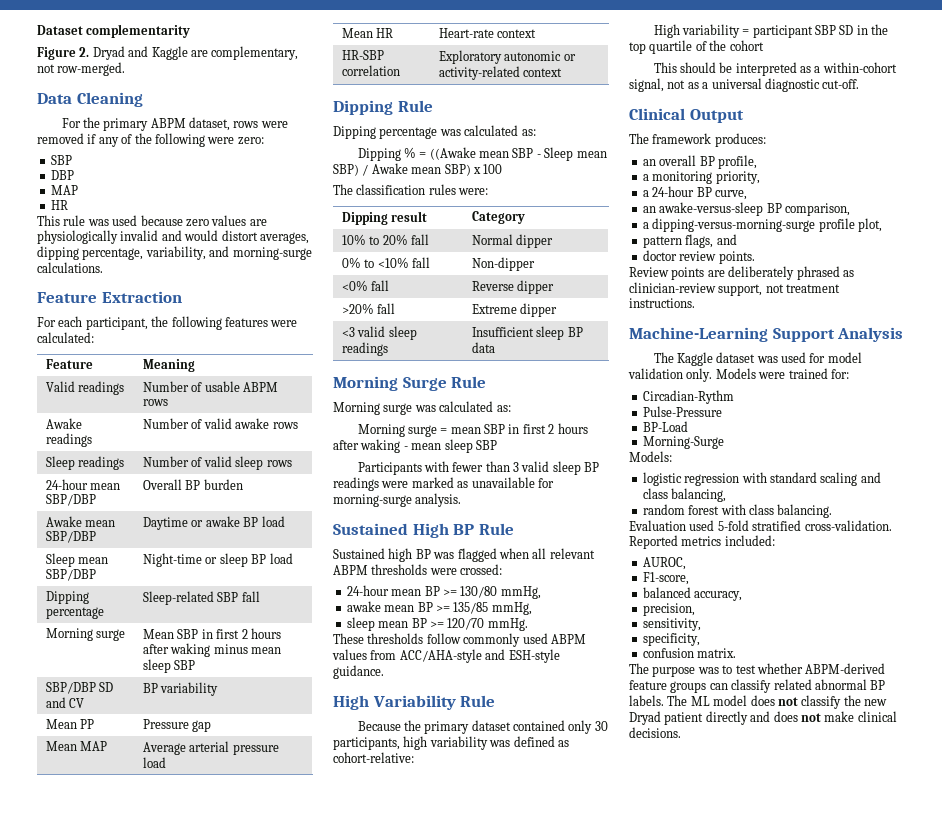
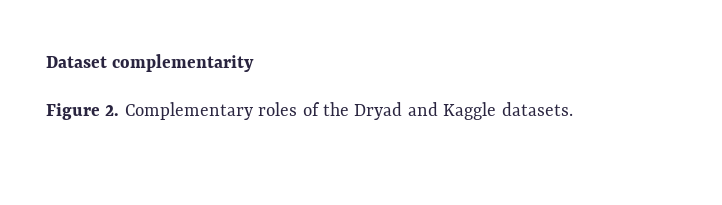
[92,46,299,60] [37,62,126,76] [37,92,143,107] [61,117,288,131] [37,133,264,147] [50,155,72,165] [50,170,74,180] [50,185,78,195] [50,200,68,210] [37,215,267,227] [37,230,309,244] [37,246,312,260] [37,262,103,273] [37,291,182,303] [37,316,298,330] [37,332,94,343] [46,359,94,369] [143,359,196,372] [46,381,125,395] [143,381,279,392] [143,399,169,406] [46,418,83,429] [46,433,93,447] [143,418,298,429] [46,456,125,470] [143,456,292,470] [46,479,121,490] [46,494,97,506] [143,479,243,490] [46,516,116,527] [46,531,97,543] [143,516,285,530] [46,553,109,567] [46,569,97,581] [143,553,293,567] [46,591,90,604] [46,607,105,619] [143,591,260,605] [46,628,126,641] [143,628,281,639] [143,643,282,657] [143,659,196,673] [46,682,114,694] [46,697,85,708] [143,682,219,696] [46,719,95,729] [143,719,212,732] [46,741,108,751] [143,741,279,755] [143,757,167,768] [342,28,394,38] [439,28,537,38] [342,50,385,60] [342,65,401,76] [439,50,576,64] [439,66,563,80] [333,100,433,115] [333,125,536,139] [357,147,607,161] [333,163,503,176] [333,184,489,195] [342,211,428,225] [472,211,526,224] [342,234,430,245] [472,234,554,248] [342,257,431,268] [472,257,536,271] [342,280,390,291] [472,280,555,294] [342,303,396,314] [472,303,558,317] [342,326,417,340] [342,342,389,356] [472,326,583,340] [472,342,496,353] [333,376,487,391] [333,401,511,415] [357,423,588,437] [333,439,497,453] [357,461,600,475] [333,477,554,491] [333,493,462,507] [333,523,514,538] [333,548,595,562] [333,564,503,575] [346,585,541,599] [346,601,532,615] [346,617,528,631] [333,633,586,647] [332,649,560,663] [333,665,384,679] [333,695,496,710] [357,720,608,734] [333,736,569,750] [333,752,414,763] [653,24,889,38] [629,40,764,54] [653,62,897,76] [629,78,860,92] [629,108,744,123] [629,133,766,147] [642,155,757,169] [642,171,760,184] [642,186,747,200] [642,202,850,216] [642,218,882,232] [642,234,737,248] [642,250,755,264] [629,266,854,280] [629,282,841,296] [629,298,695,308] [629,327,904,342] [653,352,862,366] [628,368,849,382] [642,390,734,404] [642,406,722,417] [642,421,688,432] [642,436,724,449] [629,451,672,462] [642,472,881,486] [642,488,727,502] [642,504,833,518] [629,520,892,531] [629,535,775,549] [642,557,686,570] [642,572,689,585] [642,587,743,601] [642,603,695,616] [642,618,701,631] [642,633,700,646] [642,648,737,658] [629,663,886,677] [629,679,886,693] [629,695,887,709] [629,711,897,725] [629,727,681,738] Dryad and Kaggle are complementary, not row-merged. // Data Cleaning // For the primary ABPM dataset, rows were removed if any of the following were zero: // SBP // DBP // MAP // HR // This rule was used because zero values are physiologically invalid and would distort averages, dipping percentage, variability, and morning-surge calculations. // Feature Extraction // For each participant, the following features were calculated: // Feature | Meaning // Valid readings | Number of usable ABPM rows // Awake readings | Number of valid awake rows // Sleep readings | Number of valid sleep rows // 24-hour mean SBP/DBP | Overall BP burden // Awake mean SBP/DBP | Daytime or awake BP load // Sleep mean SBP/DBP | Night-time or sleep BP load // Dipping percentage | Sleep-related SBP fall // Morning surge | Mean SBP in first 2 hours after waking minus mean sleep SBP // SBP/DBP SD and CV | BP variability // Mean PP | Pressure gap // Mean MAP | Average arterial pressure load // Mean HR | Heart-rate context // HR-SBP correlation | Exploratory autonomic or activity-related context // Dipping Rule // Dipping percentage was calculated as: // Dipping % = ((Awake mean SBP - Sleep mean SBP) / Awake mean SBP) x 100 // The classification rules were: // Dipping result | Category // 10% to 20% fall | Normal dipper // 0% to <10% fall | Non-dipper // <0% fall | Reverse dipper // >20% fall | Extreme dipper // <3 valid sleep readings | Insufficient sleep BP data // Morning Surge Rule // Morning surge was calculated as: // Morning surge = mean SBP in first 2 hours after waking - mean sleep SBP // Participants with fewer than 3 valid sleep BP readings were marked as unavailable for morning-surge analysis. // Sustained High BP Rule // Sustained high BP was flagged when all relevant ABPM thresholds were crossed: // 24-hour mean BP >= 130/80 mmHg, // awake mean BP >= 135/85 mmHg, // sleep mean BP >= 120/70 mmHg. // These thresholds follow commonly used ABPM values from ACC/AHA-style and ESH-style guidance. // High Variability Rule // Because the primary dataset contained only 30 participants, high variability was defined as cohort-relative: // High variability = participant SBP SD in the top quartile of the cohort // This should be interpreted as a within-cohort signal, not as a universal diagnostic cut-off. // Clinical Output // The framework produces: // an overall BP profile, // a monitoring priority, // a 24-hour BP curve, // an awake-versus-sleep BP comparison, // a dipping-versus-morning-surge profile plot, // pattern flags, and // doctor review points. // Review points are deliberately phrased as clinician-review support, not treatment instructions. // Machine-Learning Support Analysis // The Kaggle dataset was used for model validation only. Models were trained for: // Circadian-Rythm // Pulse-Pressure // BP-Load // Morning-Surge // Models: // logistic regression with standard scaling and class balancing, // random forest with class balancing. // Evaluation used 5-fold stratified cross-validation. Reported metrics included: // AUROC, // F1-score, // balanced accuracy, // precision, // sensitivity, // specificity, // confusion matrix. // The purpose was to test whether ABPM-derived feature groups can classify related abnormal BP labels. The ML model does not classify the new Dryad patient directly and does not make clinical decisions. -> [124,102,573,120] Complementary roles of the Dryad and Kaggle datasets.

